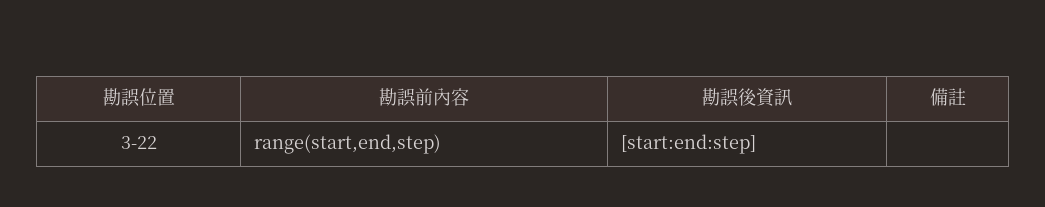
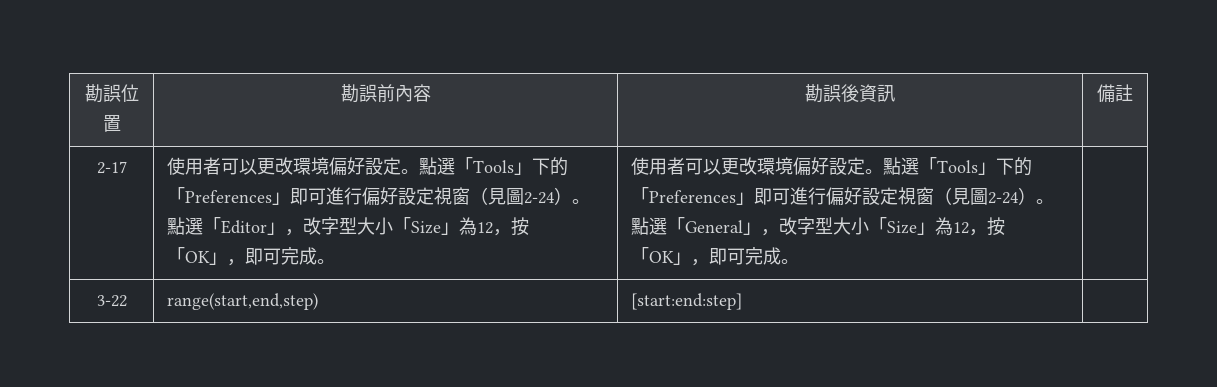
(966, 97) none -> [96,161,127,174] [167,157,569,176] [167,187,591,206] [167,217,530,236] [167,247,336,266] [631,157,1033,176] [631,187,1055,206] [631,217,1006,236] [631,247,800,266] // 2-17 | 使用者可以更改環境偏好設定。點選「Tools」下的「Preferences」即可進行偏好設定視窗（見圖2-24）。點選「Editor」，改字型大小「Size」為12，按「OK」，即可完成。 | 使用者可以更改環境偏好設定。點選「Tools」下的「Preferences」即可進行偏好設定視窗（見圖2-24）。點選「General」，改字型大小「Size」為12，按「OK」，即可完成。 |

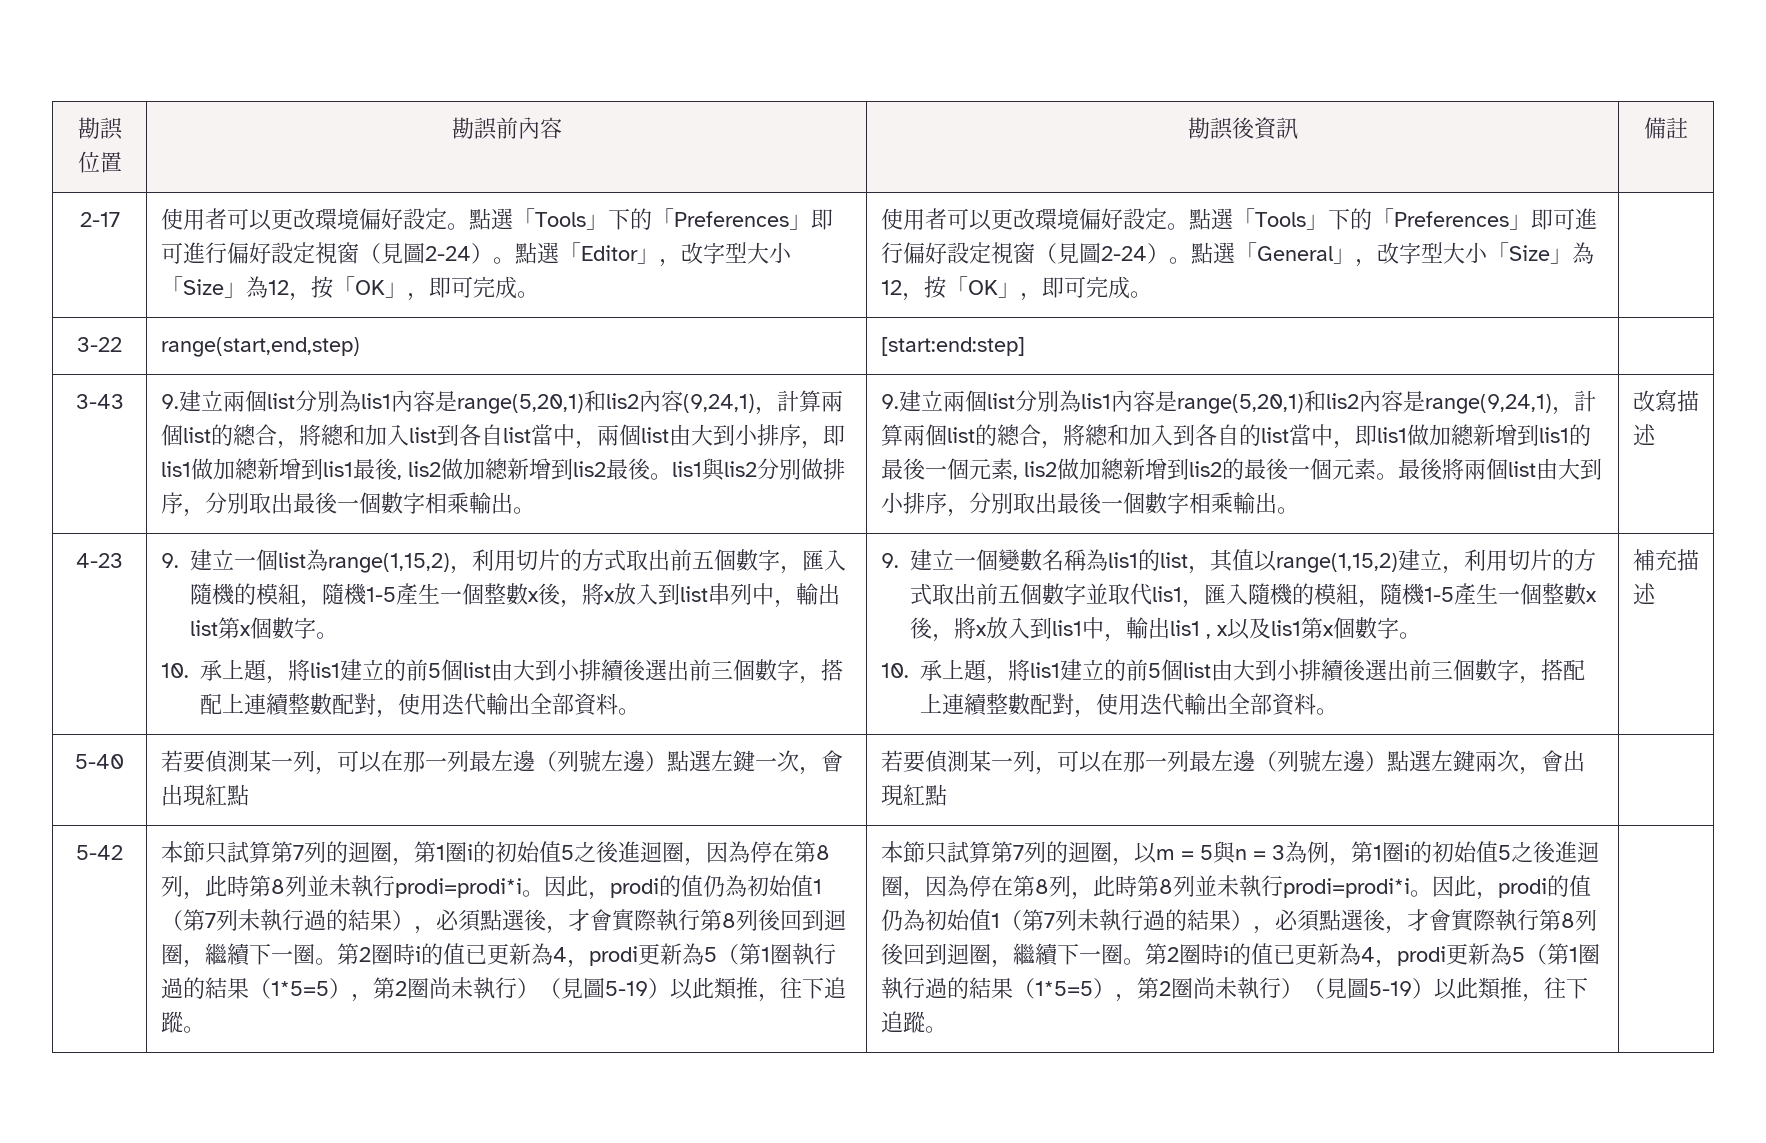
(743, 301) none -> [75,394,124,409] [160,390,843,415] [160,424,845,449] [160,458,845,481] [160,492,535,517] [880,390,1596,415] [880,424,1591,449] [880,458,1602,480] [880,492,1299,517] [1632,389,1699,412] [1632,424,1656,446] [76,553,123,568] [160,549,846,574] [189,583,840,608] [189,617,338,639] [160,659,843,684] [199,693,640,718] [880,549,1596,574] [909,583,1597,608] [909,617,1421,642] [880,659,1585,684] [919,693,1338,718] [1632,549,1699,571] [1632,583,1656,605] [75,754,124,769] [160,750,843,775] [160,784,249,806] [880,750,1585,775] [880,784,947,806] [76,845,123,860] [160,841,830,866] [160,875,822,900] [160,909,846,934] [160,943,836,968] [160,977,846,1002] [160,1011,205,1033] [880,841,1599,866] [880,875,1591,900] [880,909,1597,934] [880,943,1600,968] [880,977,1588,1002] [880,1011,947,1033] // 3-43 | 9.建立兩個list分別為lis1內容是range(5,20,1)和lis2內容(9,24,1)，計算兩個list的總合，將總和加入list到各自list當中，兩個list由大到小排序，即lis1做加總新增到lis1最後, lis2做加總新增到lis2最後。lis1與lis2分別做排序，分別取出最後一個數字相乘輸出。 | 9.建立兩個list分別為lis1內容是range(5,20,1)和lis2內容是range(9,24,1)，計算兩個list的總合，將總和加入到各自的list當中，即lis1做加總新增到lis1的最後一個元素, lis2做加總新增到lis2的最後一個元素。最後將兩個list由大到小排序，分別取出最後一個數字相乘輸出。 | 改寫描述 // 4-23 | 9.建立一個list為range(1,15,2)，利用切片的方式取出前五個數字，匯入隨機的模組，隨機1-5產生一個整數x後，將x放入到list串列中，輸出list第x個數字。 // 10.承上題，將lis1建立的前5個list由大到小排續後選出前三個數字，搭配上連續整數配對，使用迭代輸出全部資料。 | 9.建立一個變數名稱為lis1的list，其值以range(1,15,2)建立，利用切片的方式取出前五個數字並取代lis1，匯入隨機的模組，隨機1-5產生一個整數x後，將x放入到lis1中，輸出lis1 , x以及lis1第x個數字。 // 10.承上題，將lis1建立的前5個list由大到小排續後選出前三個數字，搭配上連續整數配對，使用迭代輸出全部資料。 | 補充描述 // 5-40 | 若要偵測某一列，可以在那一列最左邊（列號左邊）點選左鍵一次，會出現紅點 | 若要偵測某一列，可以在那一列最左邊（列號左邊）點選左鍵兩次，會出現紅點 | // 5-42 | 本節只試算第7列的迴圈，第1圈i的初始值5之後進迴圈，因為停在第8列，此時第8列並未執行prodi=prodi*i。因此，prodi的值仍為初始值1（第7列未執行過的結果），必須點選後，才會實際執行第8列後回到迴圈，繼續下一圈。第2圈時i的值已更新為4，prodi更新為5（第1圈執行過的結果（1*5=5），第2圈尚未執行）（見圖5-19）以此類推，往下追蹤。 | 本節只試算第7列的迴圈，以m = 5與n = 3為例，第1圈i的初始值5之後進迴圈，因為停在第8列，此時第8列並未執行prodi=prodi*i。因此，prodi的值仍為初始值1（第7列未執行過的結果），必須點選後，才會實際執行第8列後回到迴圈，繼續下一圈。第2圈時i的值已更新為4，prodi更新為5（第1圈執行過的結果（1*5=5），第2圈尚未執行）（見圖5-19）以此類推，往下追蹤。 |

